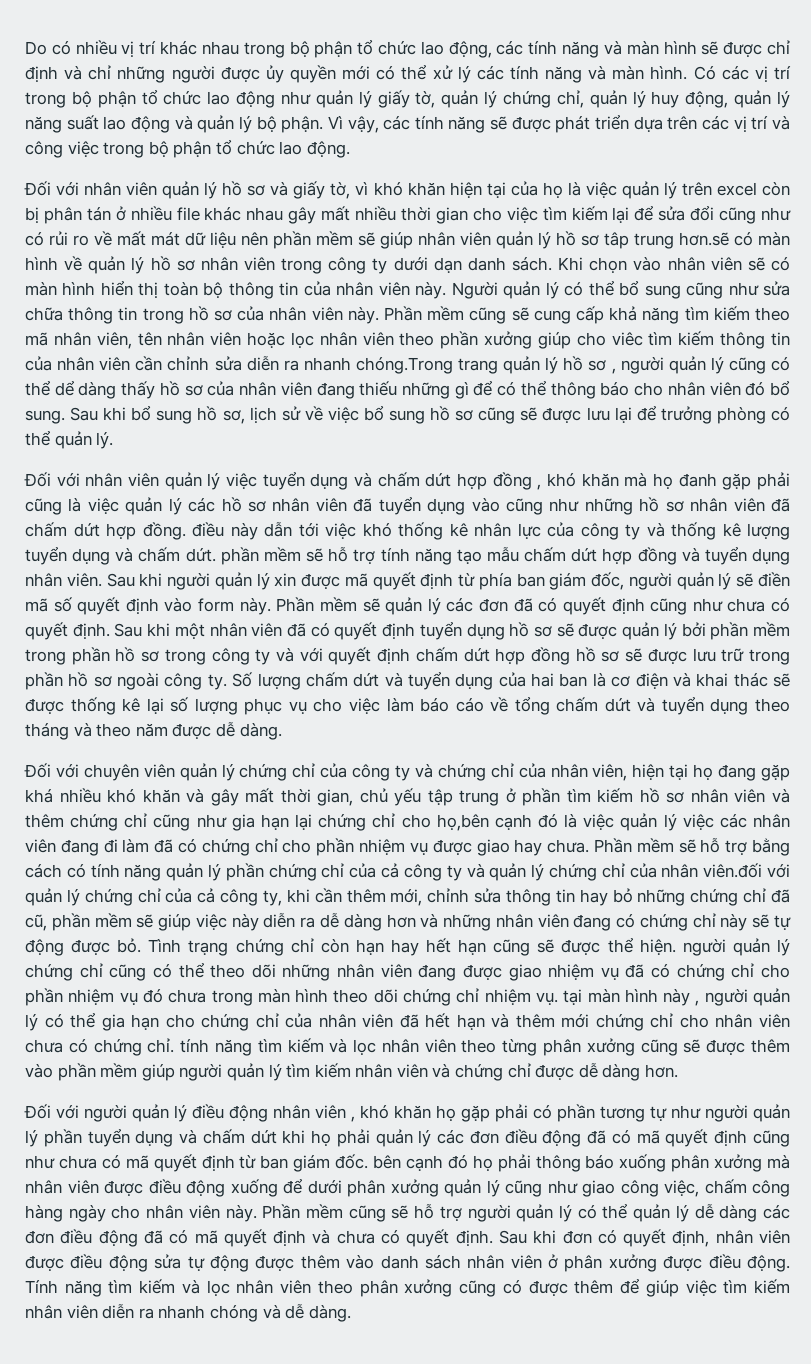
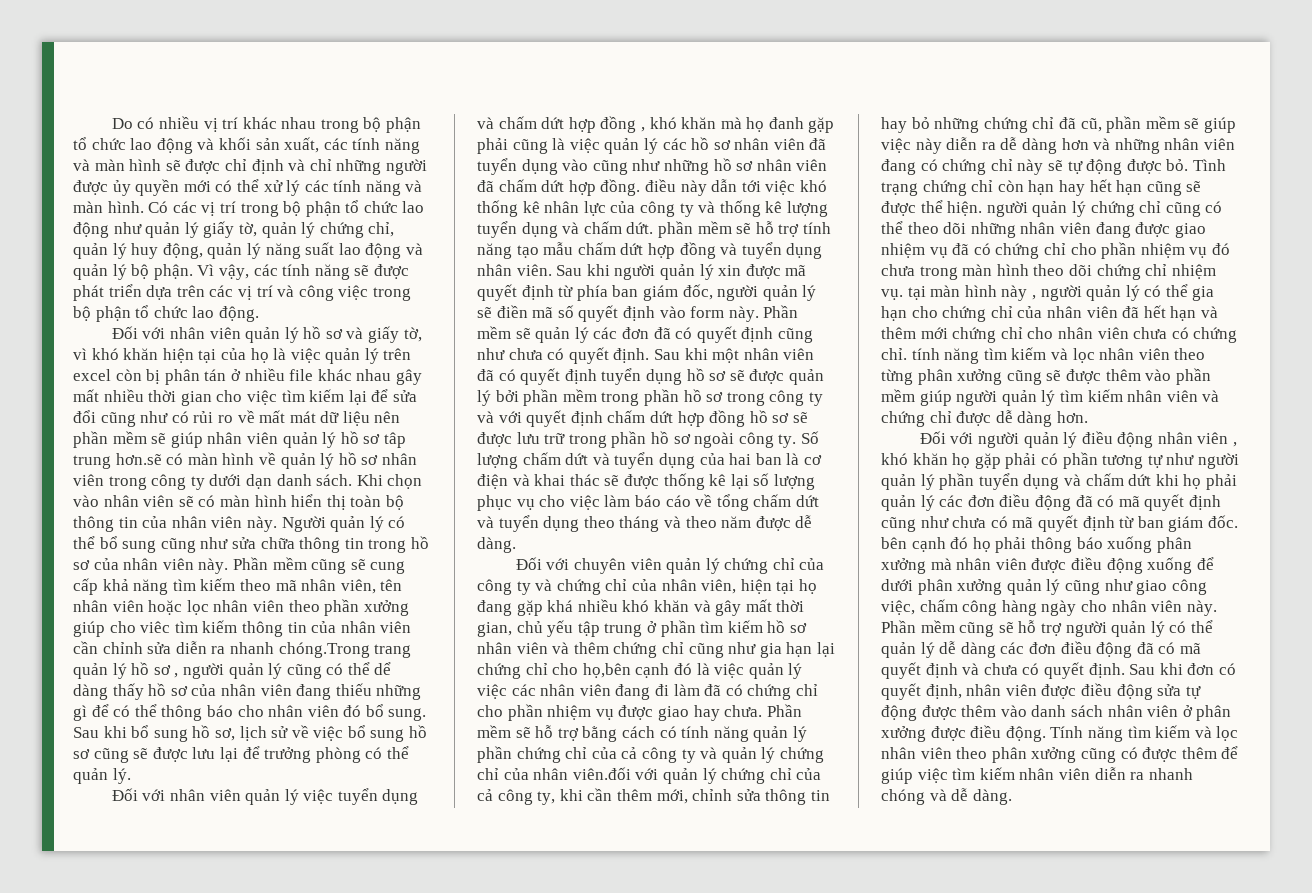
[448,41,492,58] động, -> [156,137,320,154] động và khối sản xuất,

